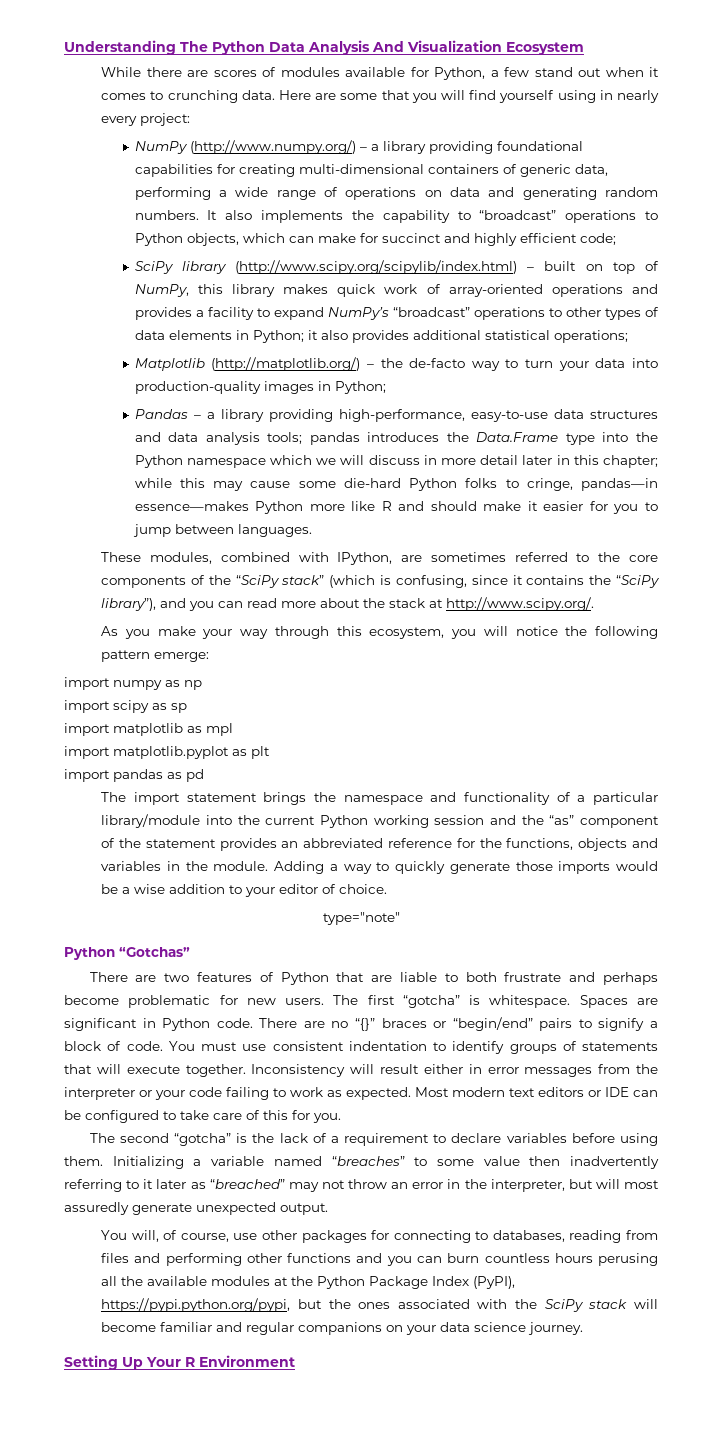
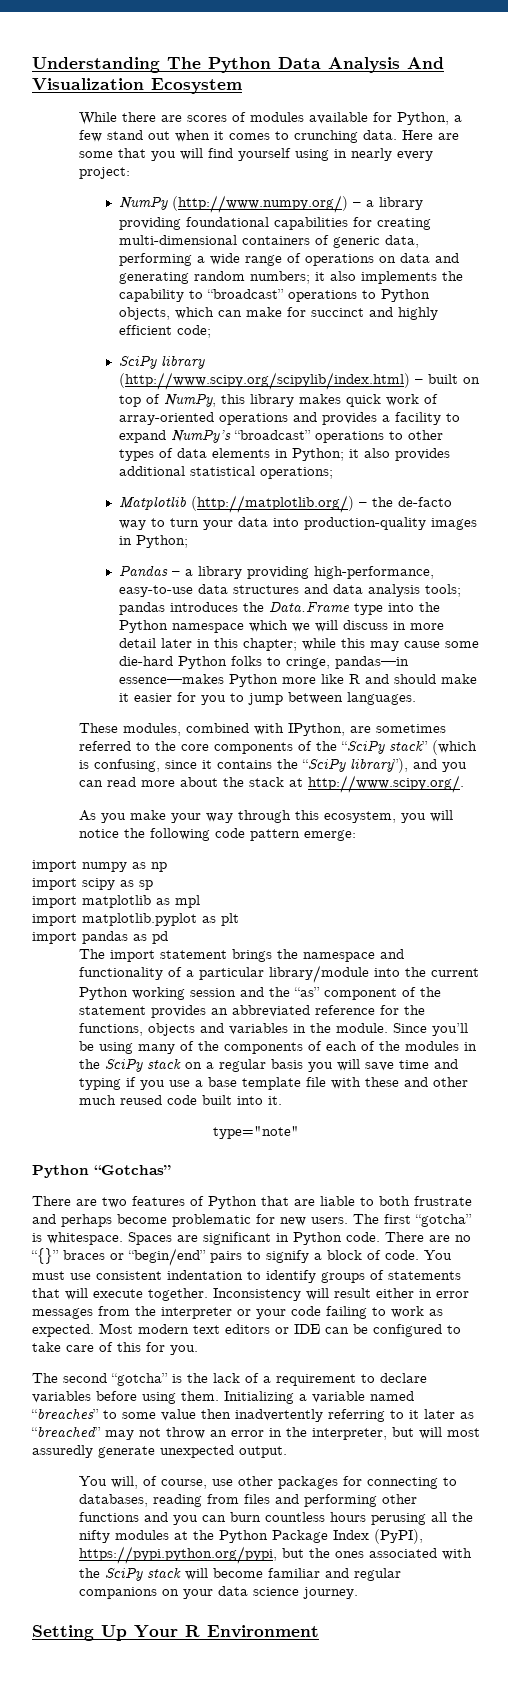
[134,210,218,220] numbers. It -> [250,271,326,284] numbers; it
(658, 632) none -> [215,828,246,838] code
[274,861,658,874] [101,884,388,897] Adding a way to quickly generate those imports would be a wise addition to your editor of choice. -> [393,1023,469,1036] [79,1041,478,1054] [79,1058,459,1072] [79,1077,469,1090] [79,1095,283,1105] Since you’ll be using many of the components of each of the modules in the SciPy stack on a regular basis you will save time and typing if you use a base template file with these and other much reused code built into it.
[147,1276,208,1286] available -> [79,1530,111,1543] nifty

